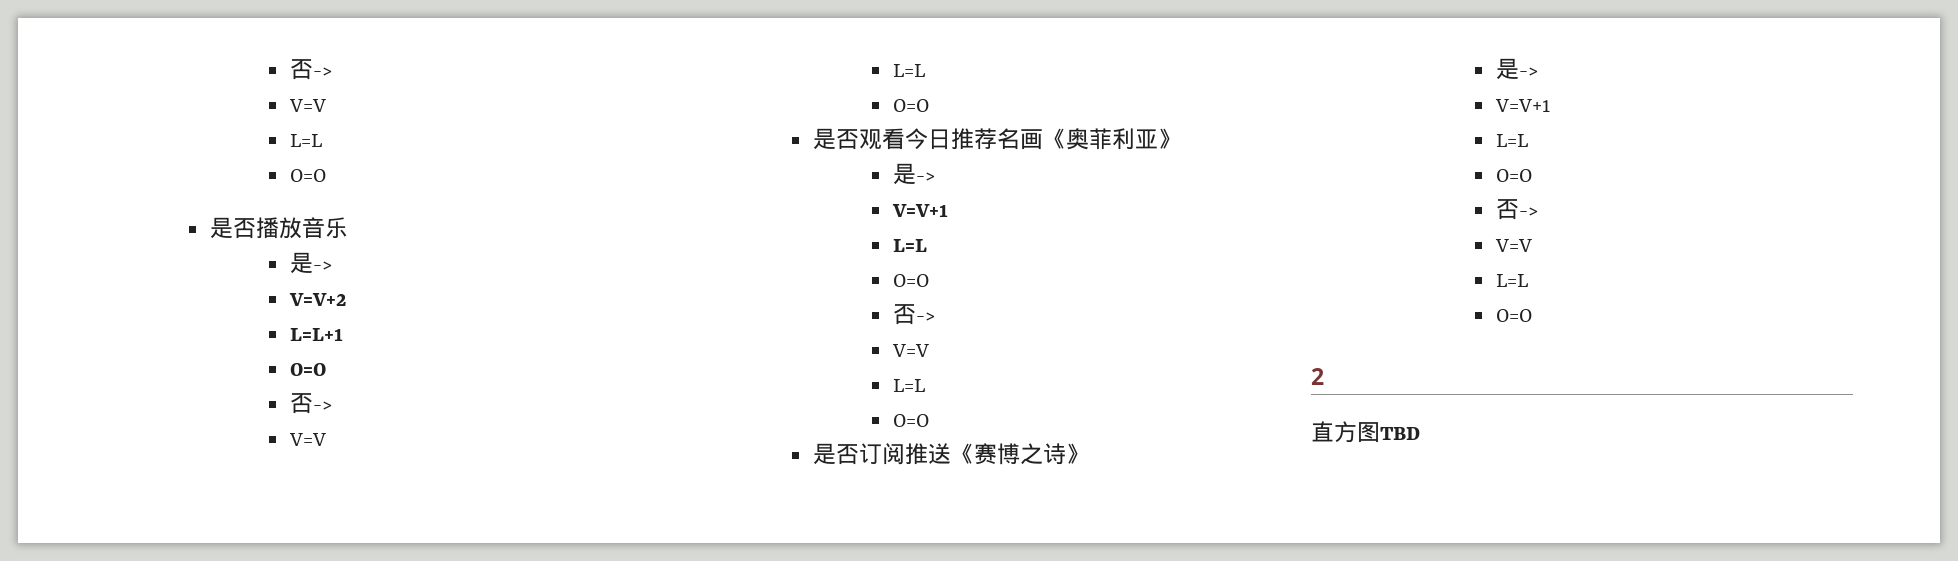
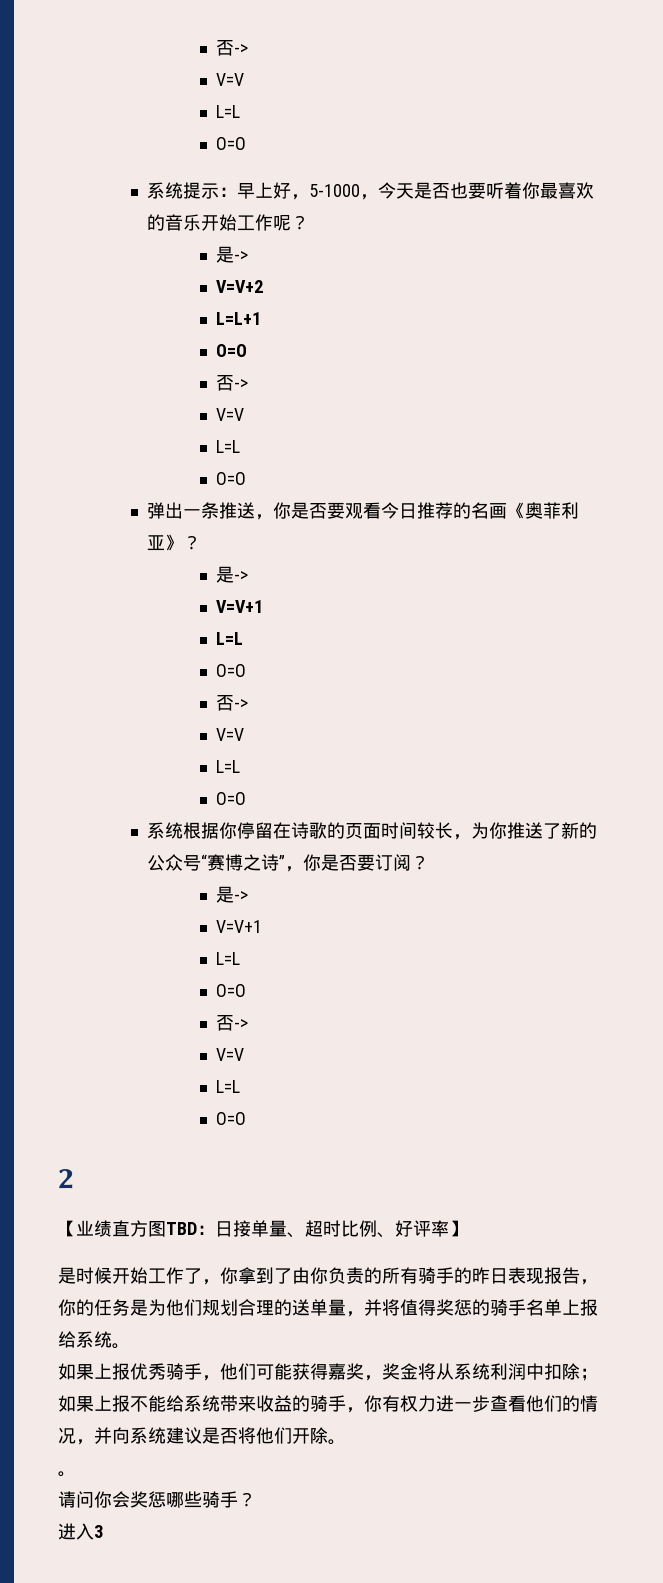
[290,59,333,80] [289,99,327,112] [290,134,323,147] [290,169,327,182] [210,217,349,239] 否-> // V=V // L=L // O=O // 是否播放音乐 -> [215,40,248,56] [215,73,244,86] [215,105,240,118] [215,137,246,150] [146,182,594,200] [146,214,309,231] 否-> // V=V // L=L // O=O // 系统提示：早上好，5-1000，今天是否也要听着你最喜欢的音乐开始工作呢？
[813,128,860,150] 是否 -> [146,502,345,520] 弹出一条推送，你是否要
(998, 139) none -> [452,502,471,519] 的
[893,163,936,185] [892,204,949,217] [893,239,928,252] [893,274,930,287] [893,304,936,325] [892,344,930,357] [893,379,926,392] [893,414,930,427] [813,443,1090,465] // 是-> // V=V+1 // L=L // O=O // 否-> // V=V // L=L // O=O // 是否订阅推送《赛博之诗》 -> [182,535,201,550] [215,566,248,583] [215,600,263,613] [215,632,243,645] [215,664,246,677] [215,695,248,711] [215,728,244,741] [215,760,240,773] [215,792,246,805] [146,822,597,840] [146,854,429,872] ？ // 是-> // V=V+1 // L=L // O=O // 否-> // V=V // L=L // O=O // 系统根据你停留在诗歌的页面时间较长，为你推送了新的公众号“赛博之诗”，你是否要订阅？
(1324, 376) none -> [58,1220,112,1237] 【业绩
(1420, 433) none -> [197,1220,467,1238] [58,1267,598,1285] [58,1299,598,1317] [58,1331,130,1349] [58,1363,598,1381] [58,1395,598,1413] [58,1427,346,1445] [58,1471,76,1477] [58,1491,256,1508] [58,1523,103,1540] ：日接单量、超时比例、好评率】 // 是时候开始工作了，你拿到了由你负责的所有骑手的昨日表现报告，你的任务是为他们规划合理的送单量，并将值得奖惩的骑手名单上报给系统。 // 如果上报优秀骑手，他们可能获得嘉奖，奖金将从系统利润中扣除；如果上报不能给系统带来收益的骑手，你有权力进一步查看他们的情况，并向系统建议是否将他们开除。 // 。 // 请问你会奖惩哪些骑手？ // 进入3

